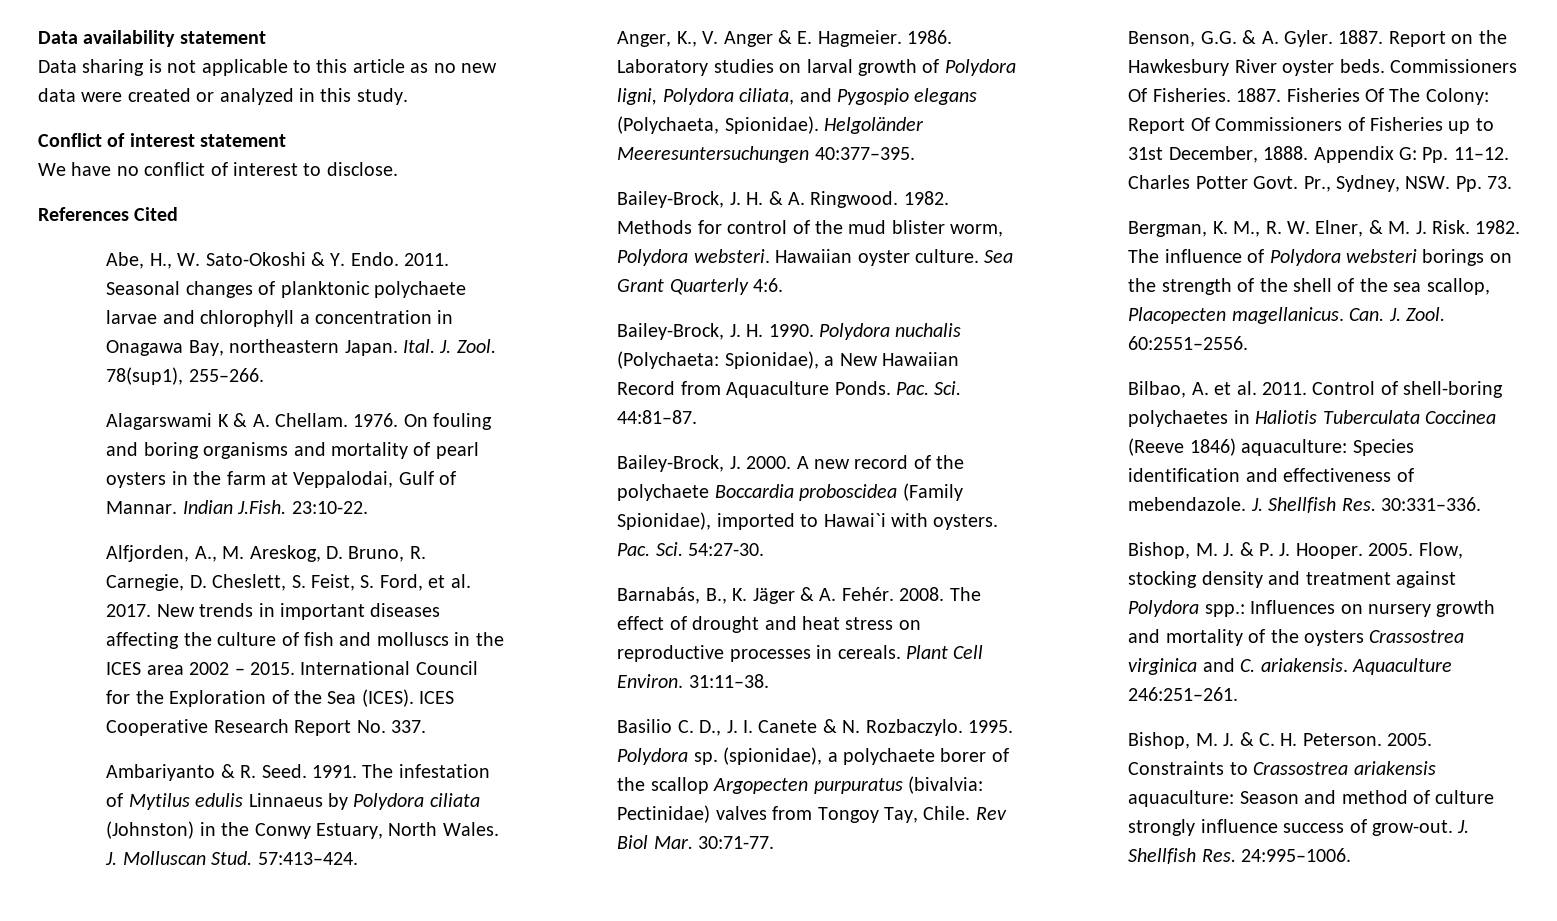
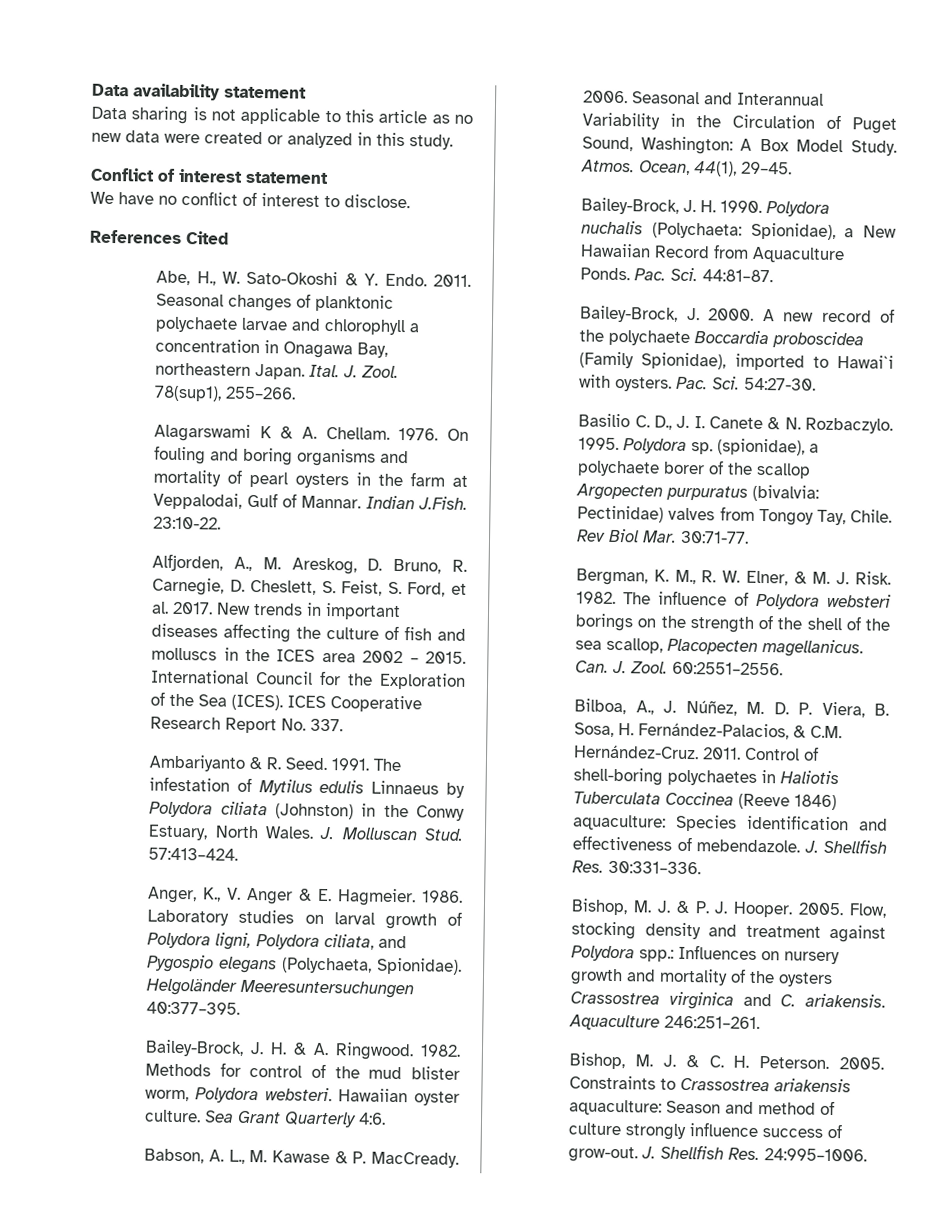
(784, 285) none -> [144,1148,460,1168] [583,90,825,106] [582,112,897,134] [582,136,897,156] [581,159,793,177] // Babson, A. L., M. Kawase & P. MacCready. 2006. Seasonal and Interannual Variability in the Circulation of Puget Sound, Washington: A Box Model Study. Atmos. Ocean, 44(1), 29–45.
[617,587,981,604] [617,616,921,633] [617,645,984,662] [617,674,769,688] // Barnabás, B., K. Jäger & A. Fehér. 2008. The effect of drought and heat stress on reproductive processes in cereals. Plant Cell Environ. 31:11–38. -> (817, 384) none
[1128,30,1507,47] [1128,59,1517,76] [1128,88,1489,105] [1128,117,1494,134] [1128,146,1509,163] [1128,175,1513,192] // Benson, G.G. & A. Gyler. 1887. Report on the Hawkesbury River oyster beds. Commissioners Of Fisheries. 1887. Fisheries Of The Colony: Report Of Commissioners of Fisheries up to 31st December, 1888. Appendix G: Pp. 11–12. Charles Potter Govt. Pr., Sydney, NSW. Pp. 73. -> (750, 537) none
[1128,381,1257,398] Bilbao, A. et al. -> [574,698,889,718] [574,722,843,740] [574,744,700,760] Bilboa, A., J. Núñez, M. D. P. Viera, B. Sosa, H. Fernández-Palacios, & C.M. Hernández-Cruz.

